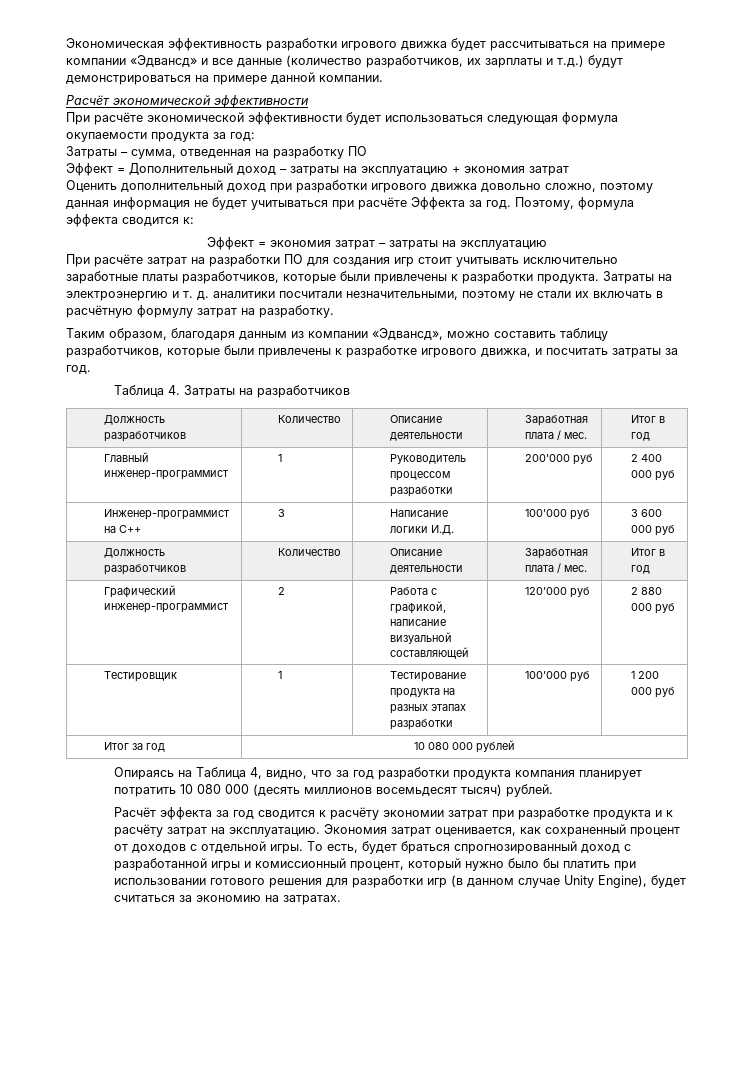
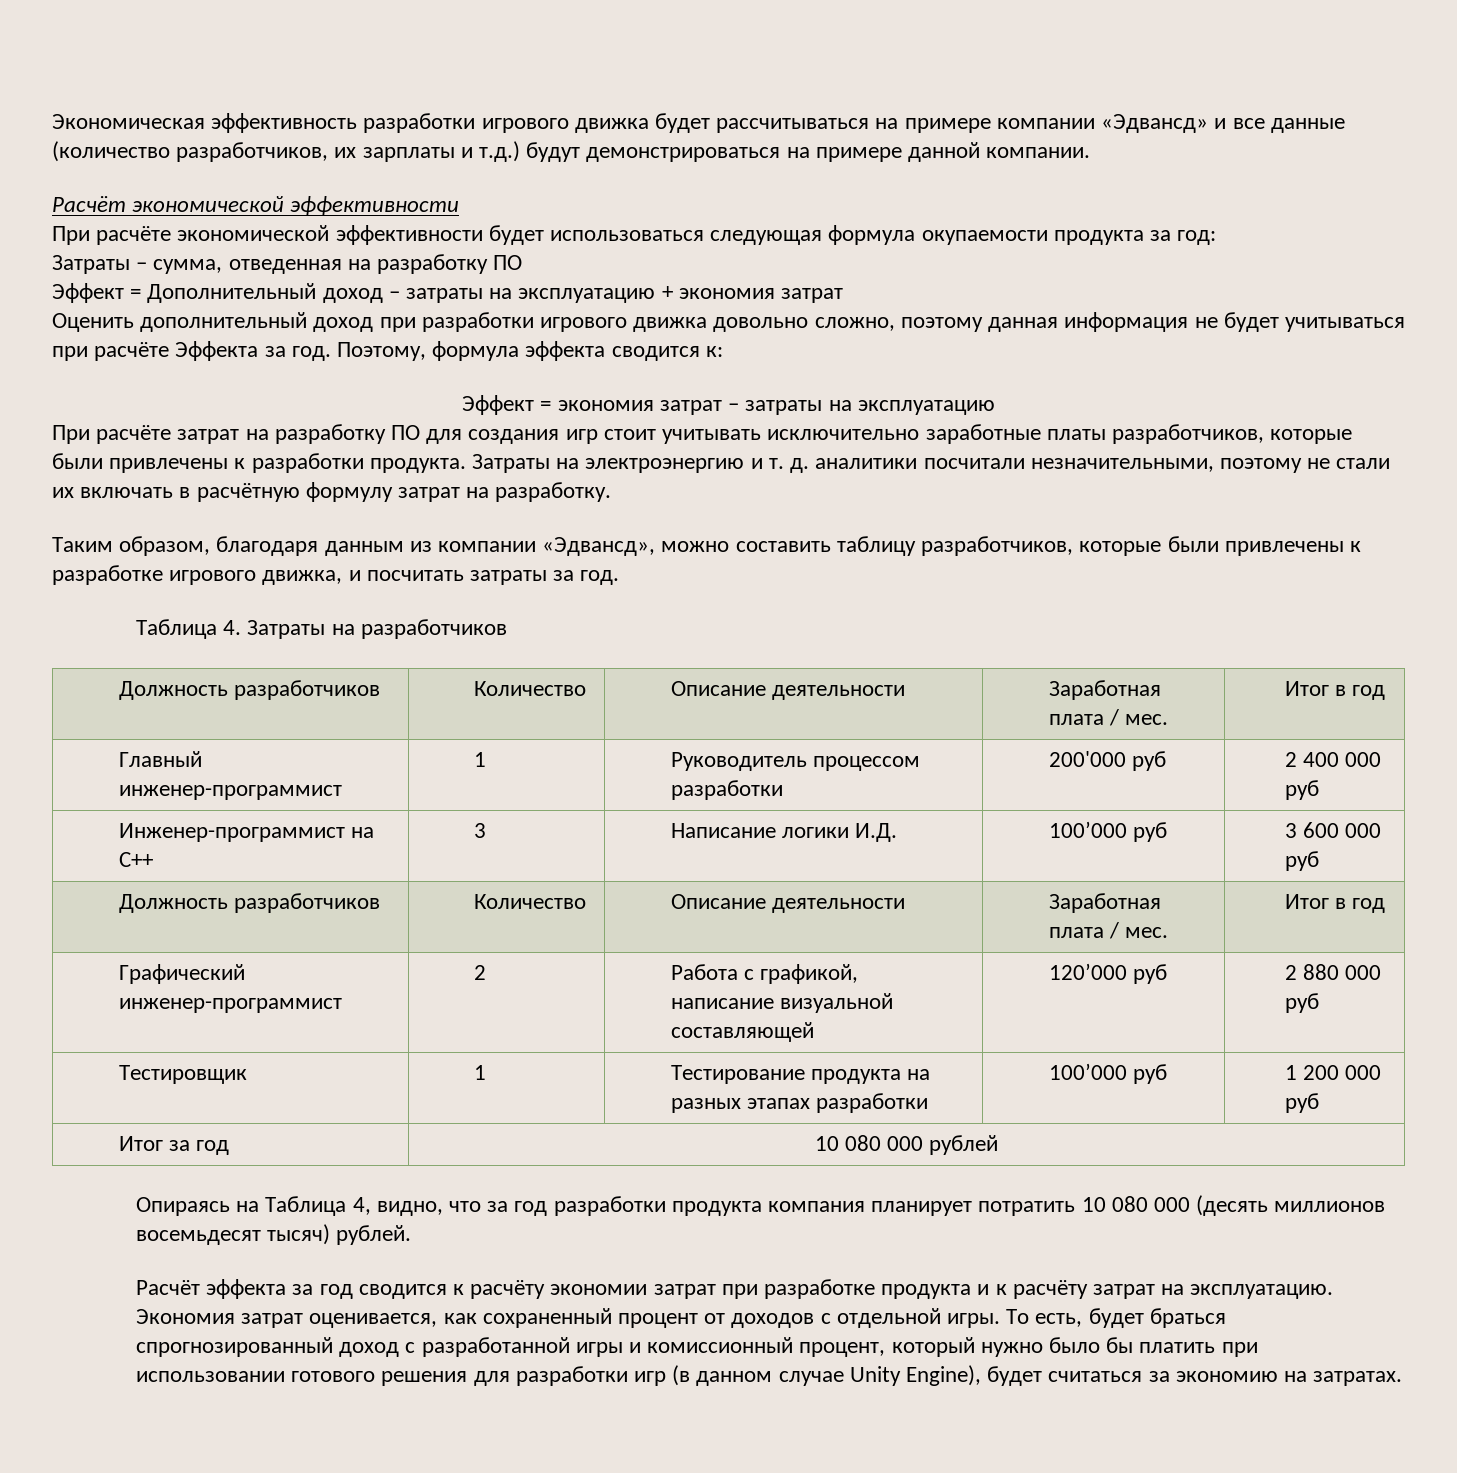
[209,254,280,267] разработки -> [274,424,386,444] разработку

